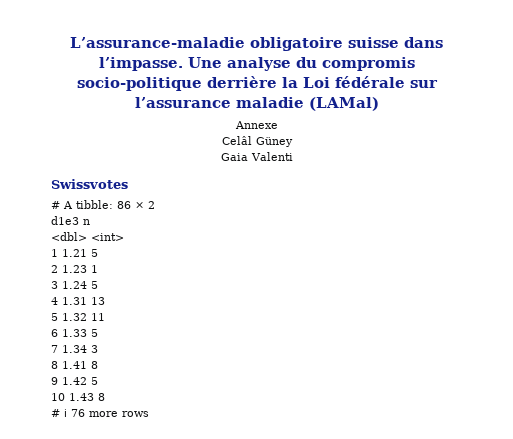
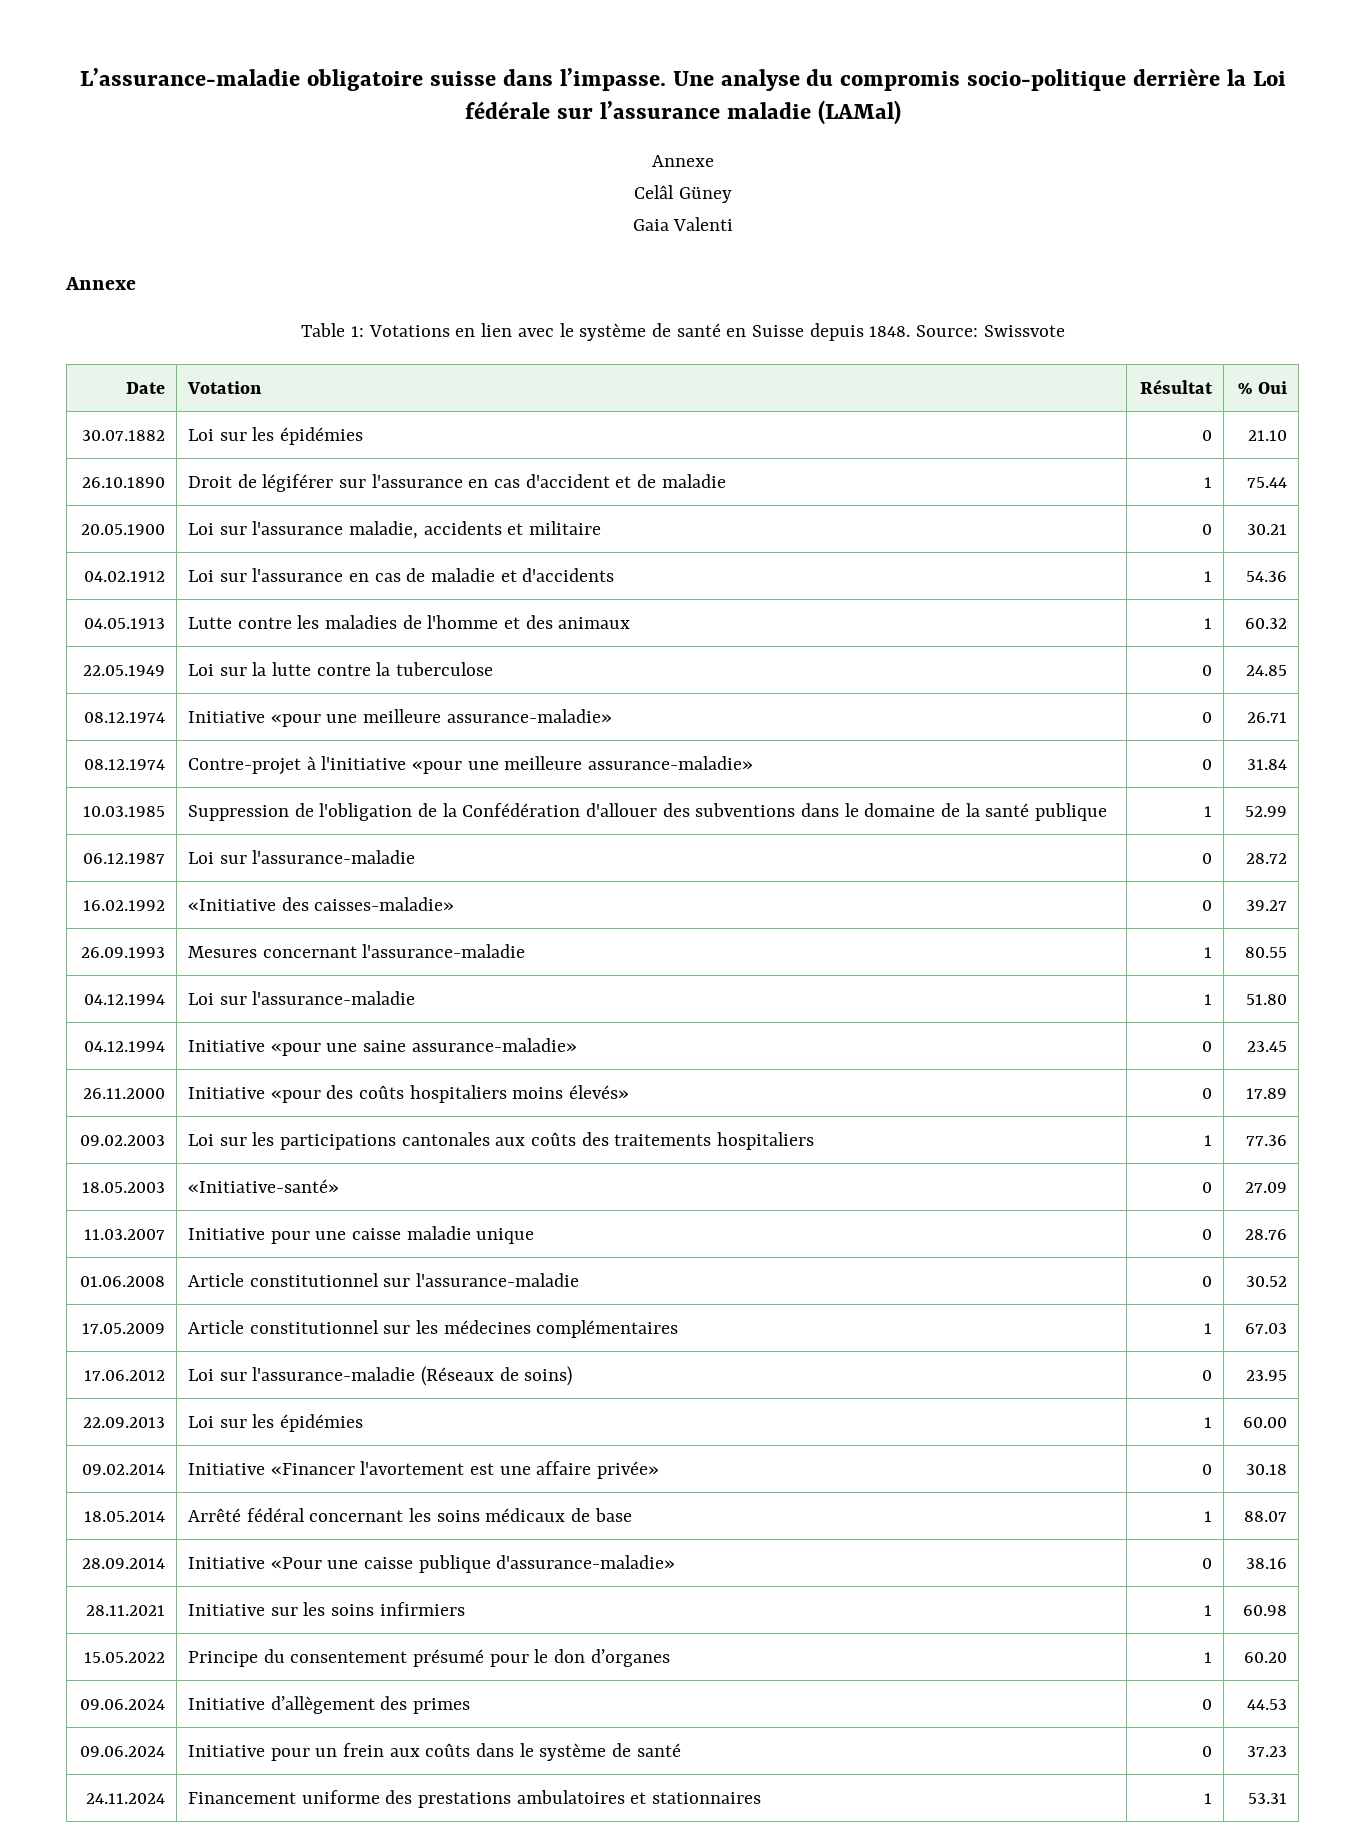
[51,179,128,189] [51,200,155,209] [51,216,90,225] [51,232,124,241] [51,249,98,257] [51,265,98,273] [51,281,98,289] [51,297,105,305] [51,313,105,321] [51,329,98,337] [51,345,98,353] [51,361,98,369] [51,377,98,385] [51,393,105,401] [51,409,149,417] Swissvotes // # A tibble: 86 × 2 // d1e3 n // <dbl> <int> // 1 1.21 5 // 2 1.23 1 // 3 1.24 5 // 4 1.31 13 // 5 1.32 11 // 6 1.33 5 // 7 1.34 3 // 8 1.41 8 // 9 1.42 5 // 10 1.43 8 // # ℹ 76 more rows -> [65,277,136,290] [301,323,1065,341] [125,382,165,394] [187,381,263,394] [1139,379,1213,394] [1238,381,1287,394] [81,430,165,441] [188,427,364,445] [1201,430,1212,441] [1247,430,1287,441] [81,477,165,488] [188,474,726,492] [1203,477,1212,488] [1246,477,1287,488] [80,524,165,535] [188,521,602,539] [1201,524,1212,535] [1246,524,1287,535] [83,571,165,582] [188,568,615,582] [1203,571,1212,582] [1245,571,1287,582] [83,618,165,629] [188,615,631,629] [1203,618,1212,629] [1244,618,1287,629] [82,665,165,676] [188,662,494,676] [1201,665,1212,676] [1245,665,1287,676] [83,712,165,723] [188,709,612,727] [1201,712,1212,723] [1246,712,1287,723] [83,759,165,770] [188,756,754,775] [1201,759,1212,770] [1246,759,1287,770] [82,806,165,817] [188,803,1108,821] [1203,806,1212,817] [1244,806,1287,817] [82,853,165,864] [188,850,416,864] [1201,853,1212,864] [1245,853,1287,864] [82,900,165,911] [188,897,455,911] [1201,900,1212,911] [1245,900,1287,911] [80,947,165,958] [188,944,526,958] [1203,947,1212,958] [1244,947,1287,958] [83,994,165,1005] [188,991,416,1005] [1203,994,1212,1005] [1245,994,1287,1005] [83,1041,165,1052] [188,1038,577,1056] [1201,1041,1212,1052] [1246,1041,1287,1052] [82,1088,165,1099] [188,1085,630,1103] [1201,1088,1212,1099] [1245,1088,1287,1099] [79,1135,165,1146] [188,1132,815,1150] [1203,1135,1212,1146] [1245,1135,1287,1146] [81,1182,165,1193] [188,1179,340,1193] [1201,1182,1212,1193] [1244,1182,1287,1193] [83,1229,165,1240] [188,1226,535,1244] [1201,1229,1212,1240] [1244,1229,1287,1240] [79,1276,165,1287] [188,1273,580,1287] [1201,1276,1212,1287] [1245,1276,1287,1287] [81,1323,165,1334] [188,1320,679,1338] [1203,1323,1212,1334] [1244,1323,1287,1334] [83,1370,165,1381] [188,1366,573,1386] [1201,1370,1212,1381] [1245,1370,1287,1381] [82,1417,165,1428] [188,1414,364,1432] [1203,1417,1212,1428] [1242,1417,1287,1428] [81,1464,165,1475] [188,1461,660,1479] [1201,1464,1212,1475] [1245,1464,1287,1475] [83,1511,165,1522] [188,1508,632,1522] [1203,1511,1212,1522] [1243,1511,1287,1522] [81,1558,165,1569] [188,1555,676,1573] [1201,1558,1212,1569] [1245,1558,1287,1569] [85,1605,165,1616] [188,1602,465,1616] [1203,1605,1212,1616] [1242,1605,1287,1616] [83,1652,165,1663] [188,1649,670,1667] [1203,1652,1212,1663] [1243,1652,1287,1663] [79,1699,165,1710] [188,1696,471,1714] [1201,1699,1212,1710] [1246,1699,1287,1710] [79,1746,165,1757] [188,1743,681,1761] [1201,1746,1212,1757] [1246,1746,1287,1757] [85,1793,165,1804] [188,1790,762,1808] [1203,1793,1212,1804] [1247,1793,1287,1804] Annexe // Table 1: Votations en lien avec le système de santé en Suisse depuis 1848. Source: Swissvote // Date | Votation | Résultat | % Oui // 30.07.1882 | Loi sur les épidémies | 0 | 21.10 // 26.10.1890 | Droit de légiférer sur l'assurance en cas d'accident et de maladie | 1 | 75.44 // 20.05.1900 | Loi sur l'assurance maladie, accidents et militaire | 0 | 30.21 // 04.02.1912 | Loi sur l'assurance en cas de maladie et d'accidents | 1 | 54.36 // 04.05.1913 | Lutte contre les maladies de l'homme et des animaux | 1 | 60.32 // 22.05.1949 | Loi sur la lutte contre la tuberculose | 0 | 24.85 // 08.12.1974 | Initiative «pour une meilleure assurance-maladie» | 0 | 26.71 // 08.12.1974 | Contre-projet à l'initiative «pour une meilleure assurance-maladie» | 0 | 31.84 // 10.03.1985 | Suppression de l'obligation de la Confédération d'allouer des subventions dans le domaine de la santé publique | 1 | 52.99 // 06.12.1987 | Loi sur l'assurance-maladie | 0 | 28.72 // 16.02.1992 | «Initiative des caisses-maladie» | 0 | 39.27 // 26.09.1993 | Mesures concernant l'assurance-maladie | 1 | 80.55 // 04.12.1994 | Loi sur l'assurance-maladie | 1 | 51.80 // 04.12.1994 | Initiative «pour une saine assurance-maladie» | 0 | 23.45 // 26.11.2000 | Initiative «pour des coûts hospitaliers moins élevés» | 0 | 17.89 // 09.02.2003 | Loi sur les participations cantonales aux coûts des traitements hospitaliers | 1 | 77.36 // 18.05.2003 | «Initiative-santé» | 0 | 27.09 // 11.03.2007 | Initiative pour une caisse maladie unique | 0 | 28.76 // 01.06.2008 | Article constitutionnel sur l'assurance-maladie | 0 | 30.52 // 17.05.2009 | Article constitutionnel sur les médecines complémentaires | 1 | 67.03 // 17.06.2012 | Loi sur l'assurance-maladie (Réseaux de soins) | 0 | 23.95 // 22.09.2013 | Loi sur les épidémies | 1 | 60.00 // 09.02.2014 | Initiative «Financer l'avortement est une affaire privée» | 0 | 30.18 // 18.05.2014 | Arrêté fédéral concernant les soins médicaux de base | 1 | 88.07 // 28.09.2014 | Initiative «Pour une caisse publique d'assurance-maladie» | 0 | 38.16 // 28.11.2021 | Initiative sur les soins infirmiers | 1 | 60.98 // 15.05.2022 | Principe du consentement présumé pour le don d’organes | 1 | 60.20 // 09.06.2024 | Initiative d’allègement des primes | 0 | 44.53 // 09.06.2024 | Initiative pour un frein aux coûts dans le système de santé | 0 | 37.23 // 24.11.2024 | Financement uniforme des prestations ambulatoires et stationnaires | 1 | 53.31

